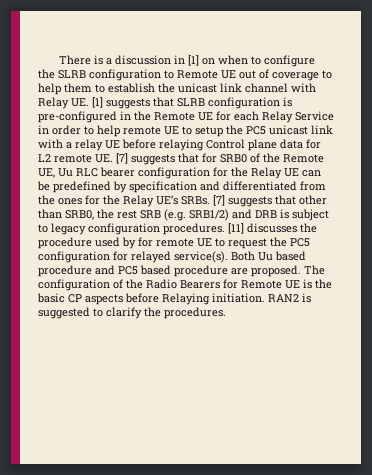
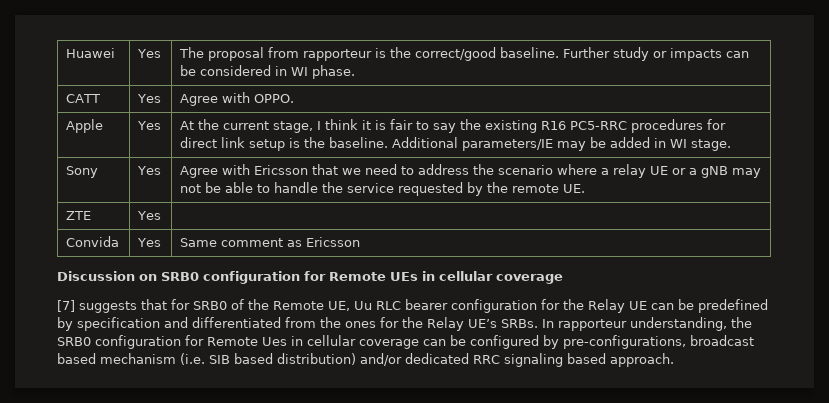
[59,55,316,67] [38,69,332,81] [38,83,316,95] [38,97,292,109] [38,111,334,123] [38,125,333,137] [38,139,321,151] [38,154,113,163] There is a discussion in [1] on when to configure the SLRB configuration to Remote UE out of coverage to help them to establish the unicast link channel with Relay UE. [1] suggests that SLRB configuration is pre-configured in the Remote UE for each Relay Service in order to help remote UE to setup the PC5 unicast link with a relay UE before relaying Control plane data for L2 remote UE. -> [66,48,116,58] [137,49,162,58] [179,47,750,61] [180,65,356,79] [66,94,101,103] [137,94,162,103] [180,92,295,106] [66,119,104,133] [137,121,162,130] [180,119,727,133] [180,137,732,151] [66,166,99,178] [137,166,162,175] [180,164,762,178] [180,182,586,196] [66,211,92,220] [137,211,162,220] [66,236,120,247] [137,238,162,247] [180,237,361,247] [57,271,563,284] Huawei | Yes | The proposal from rapporteur is the correct/good baseline. Further study or impacts can be considered in WI phase. // CATT | Yes | Agree with OPPO. // Apple | Yes | At the current stage, I think it is fair to say the existing R16 PC5-RRC procedures for direct link setup is the baseline. Additional parameters/IE may be added in WI stage. // Sony | Yes | Agree with Ericsson that we need to address the scenario where a relay UE or a gNB may not be able to handle the service requested by the remote UE. // ZTE | Yes | // Convida | Yes | Same comment as Ericsson // Discussion on SRB0 configuration for Remote UEs in cellular coverage //
[213,195,327,207] [38,209,329,221] [38,223,317,235] [38,237,310,249] [38,251,306,263] [38,265,325,277] [38,279,332,291] [37,293,311,305] [38,307,226,319] [7] suggests that other than SRB0, the rest SRB (e.g. SRB1/2) and DRB is subject to legacy configuration procedures. [11] discusses the procedure used by for remote UE to request the PC5 configuration for relayed service(s). Both Uu based procedure and PC5 based procedure are proposed. The configuration of the Radio Bearers for Remote UE is the basic CP aspects before Relaying initiation. RAN2 is suggested to clarify the procedures. -> [542,317,752,331] [57,335,754,349] [57,353,674,367] In rapporteur understanding, the SRB0 configuration for Remote Ues in cellular coverage can be configured by pre-configurations, broadcast based mechanism (i.e. SIB based distribution) and/or dedicated RRC signaling based approach.

